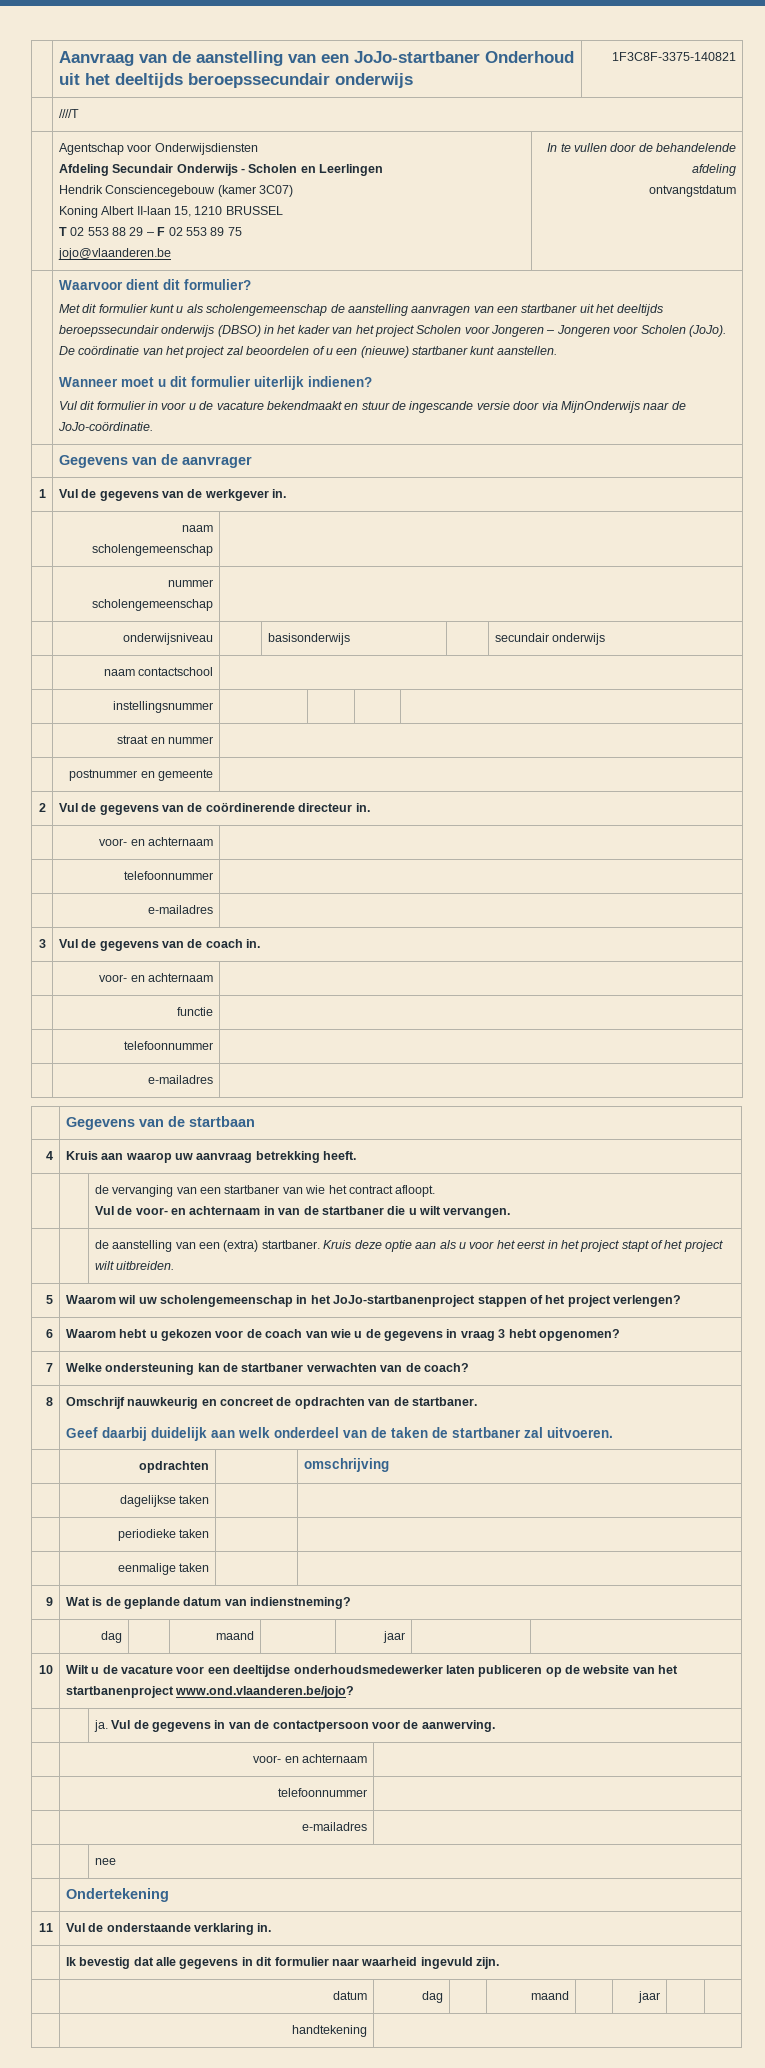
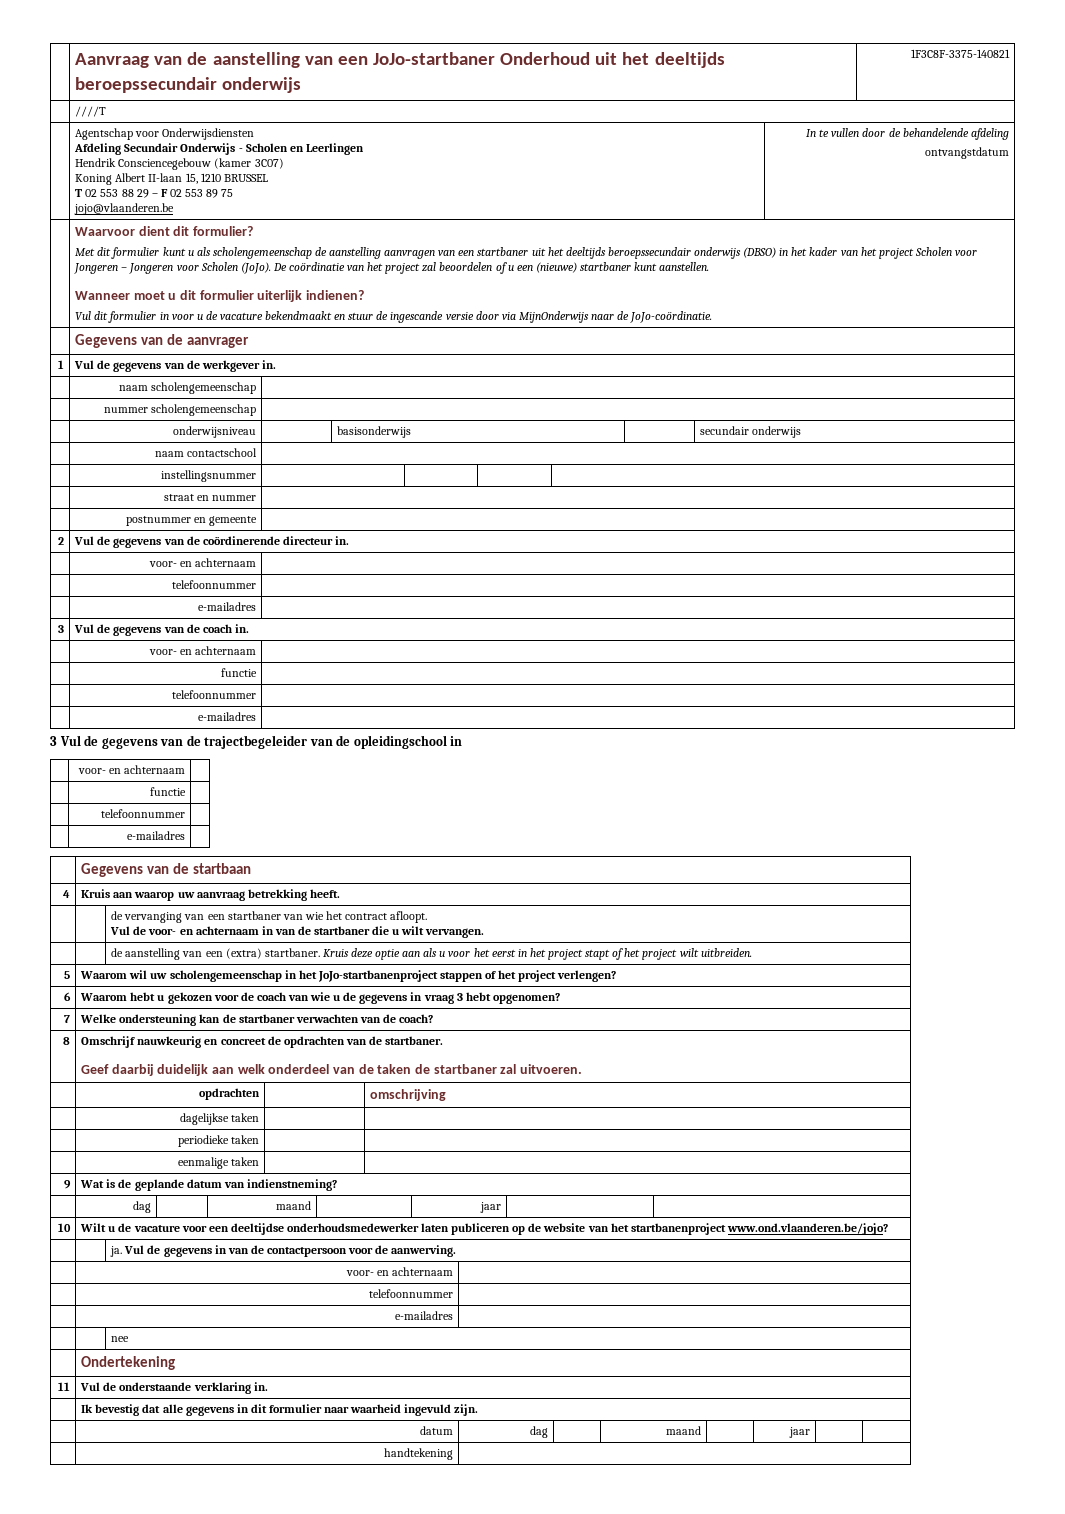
(214, 1079) none -> [50,735,463,749] [77,765,185,774] [149,787,186,796] [100,809,185,818] [126,831,185,840] // 3 Vul de gegevens van de trajectbegeleider van de opleidingschool in // | voor- en achternaam | // | functie | // | telefoonnummer | // | e-mailadres |

